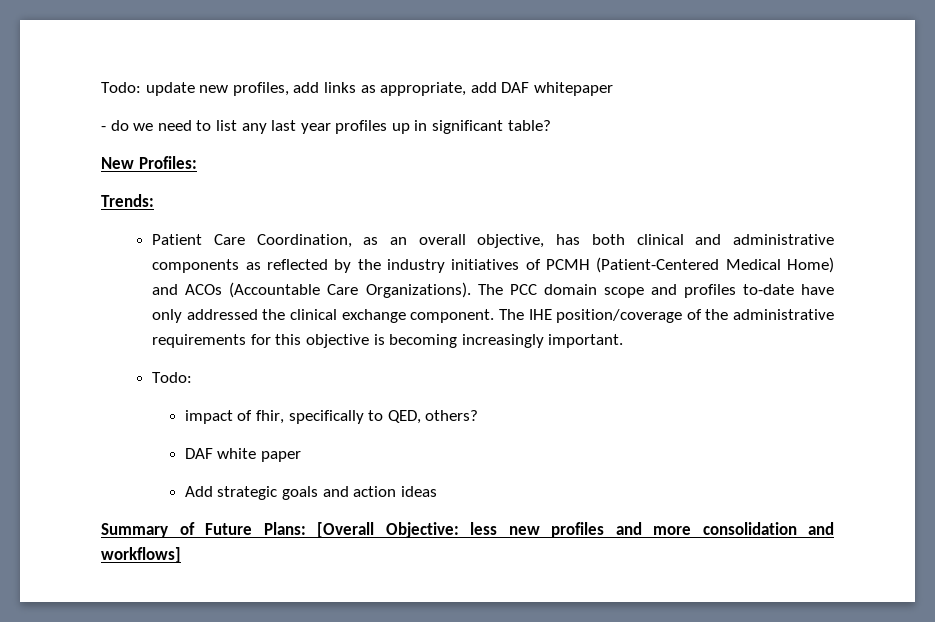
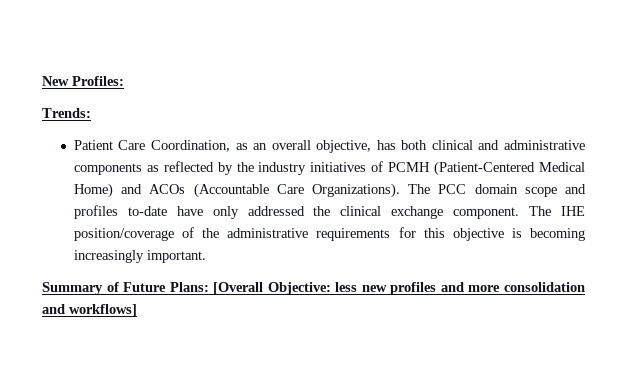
[101,82,613,96] [101,120,551,134] Todo: update new profiles, add links as appropriate, add DAF whitepaper // - do we need to list any last year profiles up in significant table? // -> (42, 81) none
[152,372,193,383] [184,410,479,424] [184,448,301,462] [184,486,437,500] // Todo: // impact of fhir, specifically to QED, others? // DAF white paper // Add strategic goals and action ideas -> (206, 256) none

